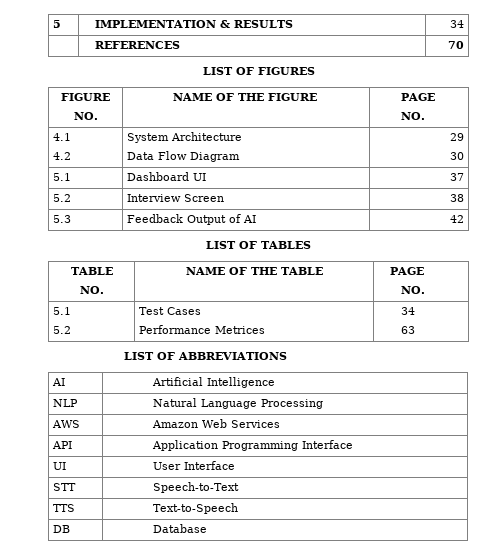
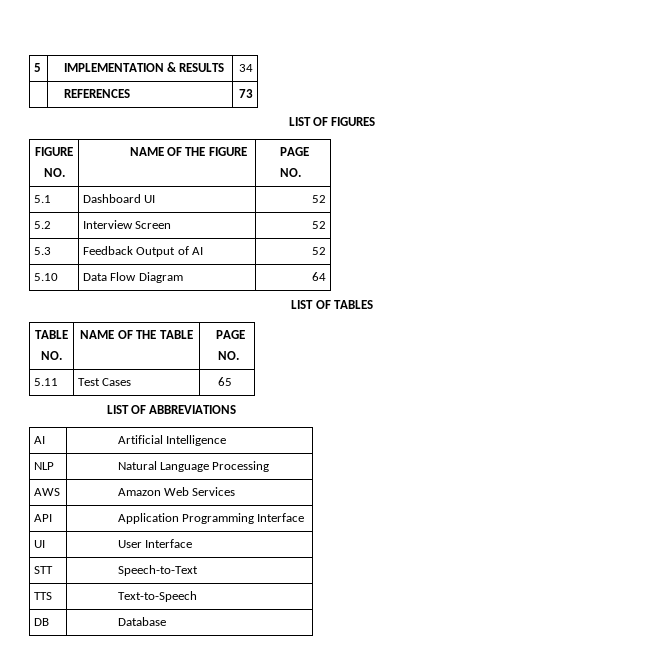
[447,41,464,49] 70 -> [238,89,253,98] 73
[53,133,72,141] [53,152,72,160] [127,132,243,143] [127,151,241,162] [449,133,464,141] [449,152,464,160] // 4.1 // 4.2 | System Architecture // Data Flow Diagram | 29 // 30 -> (301, 172) none
[449,173,464,181] 37 -> [311,195,326,203] 52
[449,194,464,202] 38 -> [311,221,326,229] 52
[449,215,464,223] 42 -> [311,247,326,255] [34,273,59,281] [83,272,183,283] [311,272,326,281] 52 // 5.10 | Data Flow Diagram | 64
[53,307,72,315] [53,326,72,334] 5.1 // 5.2 -> [34,378,59,386] 5.11
[139,325,266,334] [401,307,416,315] [401,326,416,334] // Performance Metrices | 34 // 63 -> [217,377,232,386] | 65

